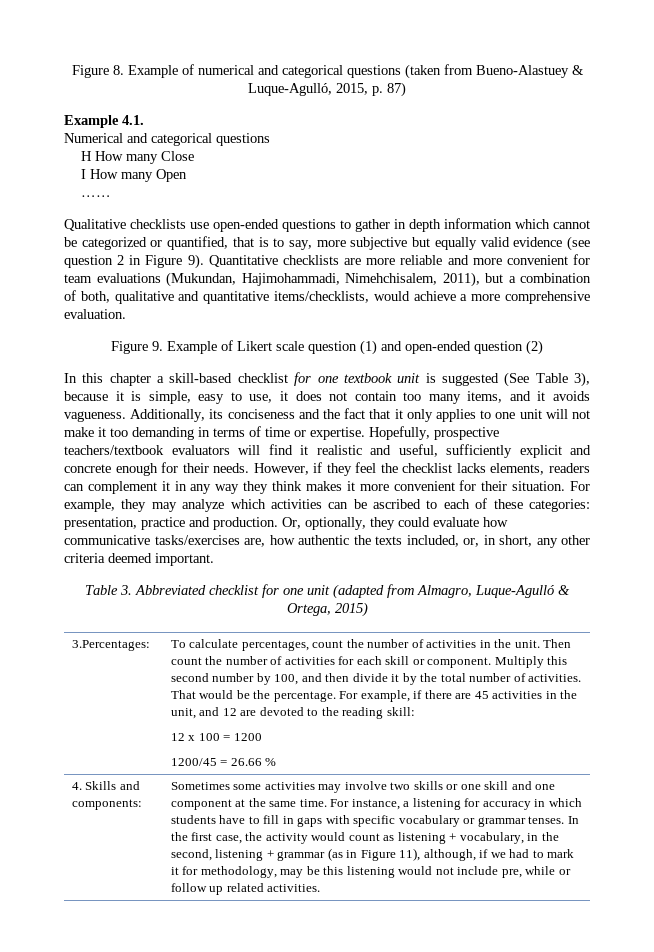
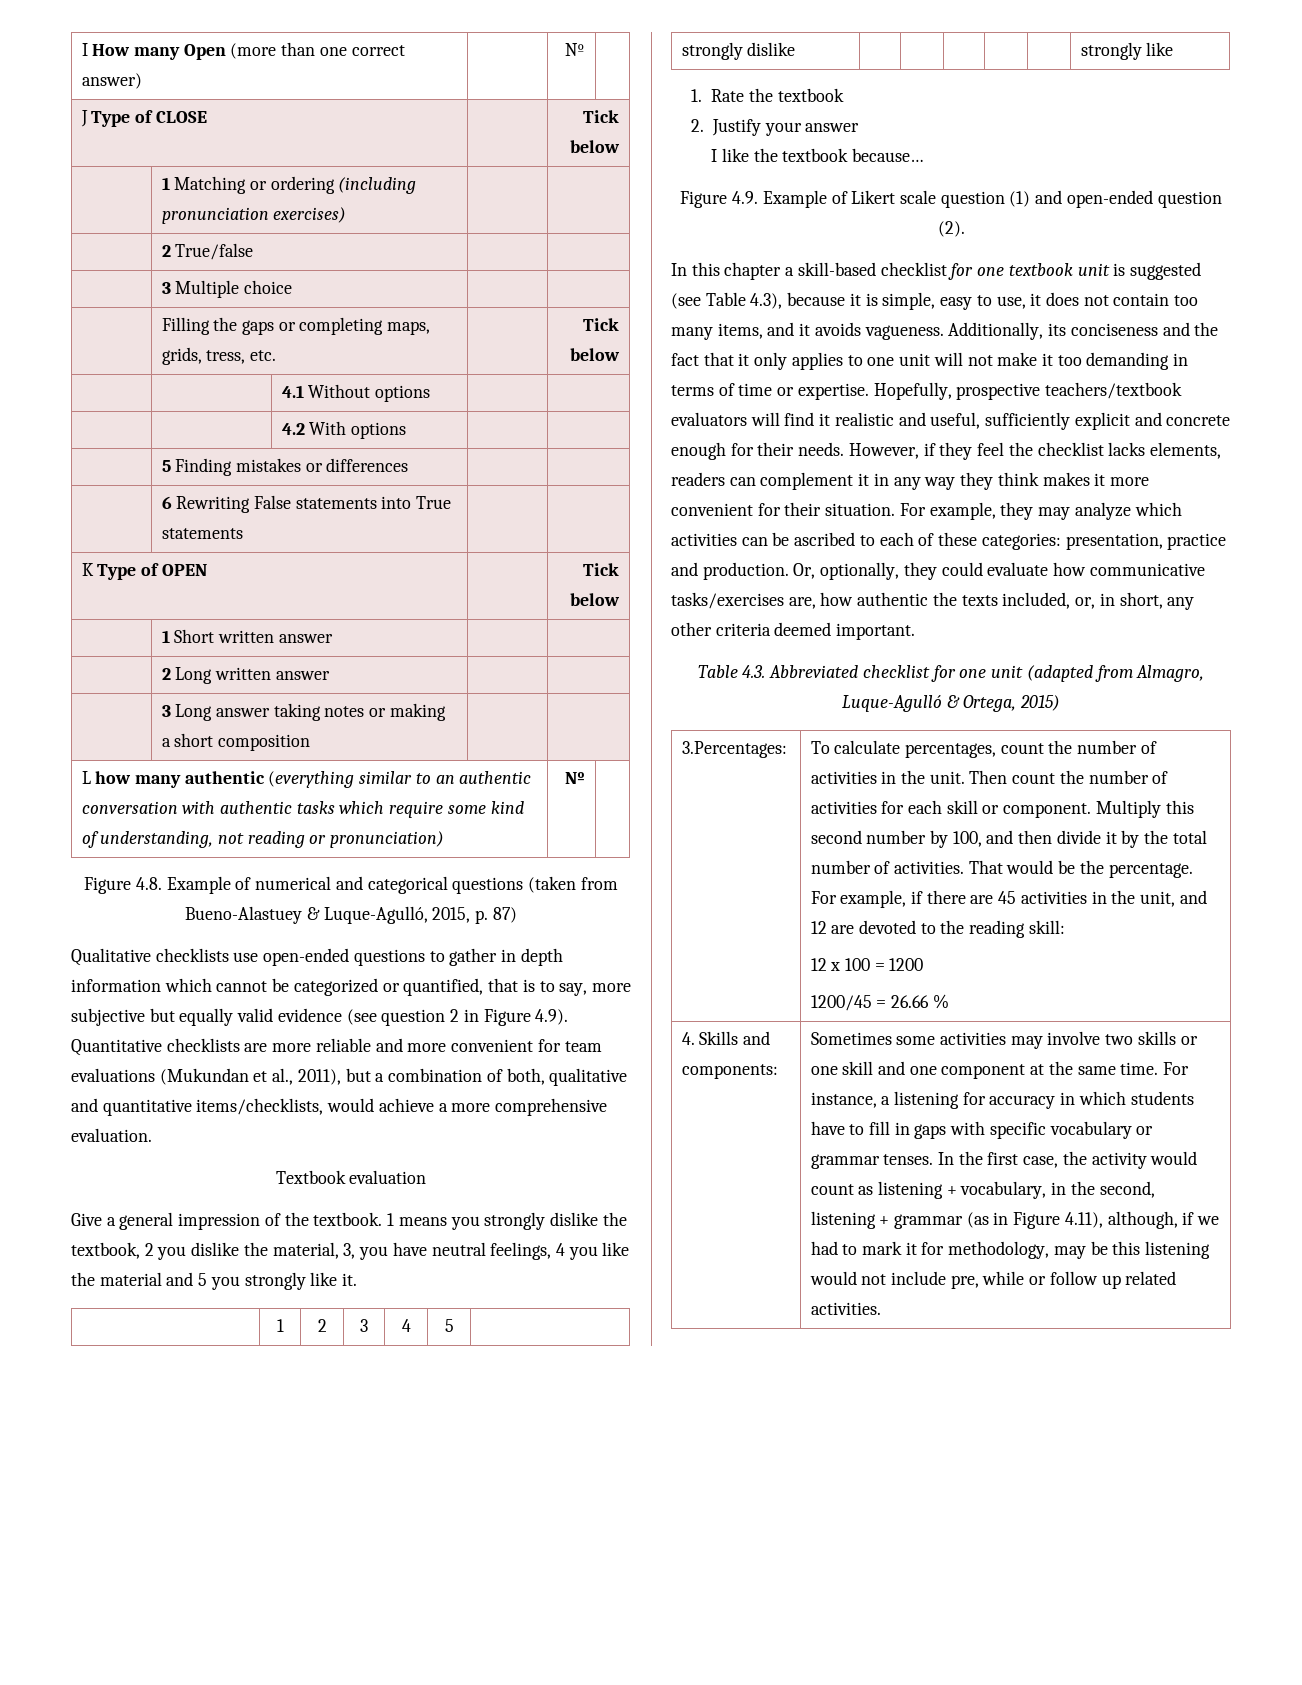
[71,65,124,78] Figure 8. -> [81,42,405,60] [81,73,142,89] [565,43,586,56] [80,110,207,127] [583,110,620,123] [570,140,621,153] [161,176,417,194] [161,207,347,224] [161,243,254,260] [161,280,293,298] [161,317,431,335] [161,347,277,365] [583,318,620,331] [570,348,621,361] [281,384,431,402] [281,421,407,439] [161,458,409,476] [161,495,452,513] [161,528,243,539] [81,563,207,580] [583,563,620,576] [570,593,621,606] [161,629,333,643] [161,667,330,684] [161,703,446,721] [161,733,311,751] [81,771,532,788] [81,801,524,818] [81,831,445,848] [565,772,586,784] [84,877,162,894] I How many Open (more than one correct answer) | | Nº | // J Type of CLOSE | | Tick below // | 1 Matching or ordering (including pronunciation exercises) | | // | 2 True/false | | // | 3 Multiple choice | | // | Filling the gaps or completing maps, grids, tress, etc. | | Tick below // | | 4.1 Without options | | // | | 4.2 With options | | // | 5 Finding mistakes or differences | | // | 6 Rewriting False statements into True statements | | // K Type of OPEN | | Tick below // | 1 Short written answer | | // | 2 Long written answer | | // | 3 Long answer taking notes or making a short composition | | // L how many authentic (everything similar to an authentic conversation with authentic tasks which require some kind of understanding, not reading or pronunciation) | Nº | // Figure 4.8.
[64,115,144,128] [64,133,270,146] [81,151,195,164] [81,169,188,182] [81,195,112,197] // Example 4.1. // Numerical and categorical questions // H How many Close // I How many Open // …… -> (517, 915) none
[187,254,204,269] 9). -> [535,1009,569,1025] 4.9).
[166,272,437,287] (Mukundan, Hajimohammadi, Nimehchisalem, -> [159,1068,294,1085] (Mukundan et al.,
[111,341,163,354] // Figure 9. -> [275,1170,427,1184] [71,1212,627,1230] [71,1242,630,1260] [71,1272,358,1290] [276,1319,284,1332] [317,1319,327,1332] [360,1319,368,1332] [401,1319,411,1332] [444,1319,454,1332] [681,42,796,60] [1080,42,1174,60] [691,88,844,102] [691,119,860,136] [711,148,924,162] [680,191,759,208] // Textbook evaluation // Give a general impression of the textbook. 1 means you strongly dislike the textbook, 2 you dislike the material, 3, you have neutral feelings, 4 you like the material and 5 you strongly like it. // | 1 | 2 | 3 | 4 | 5 | // strongly dislike | | | | | | strongly like // 1. Rate the textbook // 2. Justify your answer // I like the textbook because… // Figure 4.9.
[526,340,543,355] (2) -> [937,221,965,237] (2).
[504,372,590,387] (See Table 3), -> [671,292,783,309] (see Table 4.3),
[120,585,132,595] 3. -> [742,665,766,678] 4.3.
[399,848,421,861] 11), -> [1064,1212,1103,1228] 4.11),

